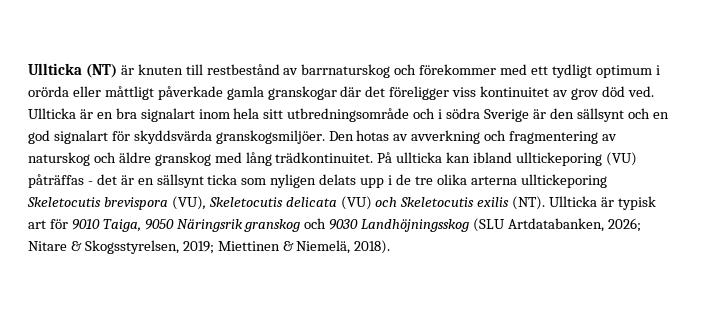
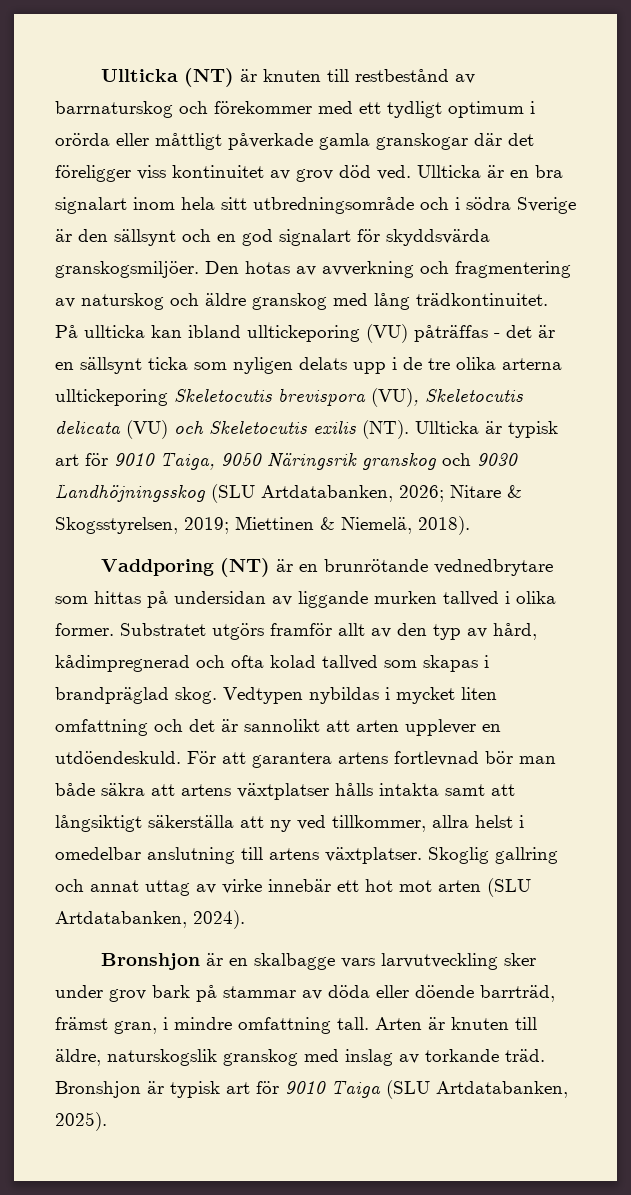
(391, 247) none -> [100,558,553,577] [55,591,556,608] [55,623,537,640] [55,655,489,672] [55,687,497,704] [55,719,501,736] [55,751,556,768] [55,783,515,800] [55,815,524,832] [55,847,558,864] [55,878,531,897] [55,910,245,929] [100,953,536,970] [55,985,555,1002] [55,1017,537,1034] [55,1049,545,1066] [55,1080,568,1099] [55,1112,107,1131] // Vaddporing (NT) är en brunrötande vednedbrytare som hittas på undersidan av liggande murken tallved i olika former. Substratet utgörs framför allt av den typ av hård, kådimpregnerad och ofta kolad tallved som skapas i brandpräglad skog. Vedtypen nybildas i mycket liten omfattning och det är sannolikt att arten upplever en utdöendeskuld. För att garantera artens fortlevnad bör man både säkra att artens växtplatser hålls intakta samt att långsiktigt säkerställa att ny ved tillkommer, allra helst i omedelbar anslutning till artens växtplatser. Skoglig gallring och annat uttag av virke innebär ett hot mot arten (SLU Artdatabanken, 2024). // Bronshjon är en skalbagge vars larvutveckling sker under grov bark på stammar av döda eller döende barrträd, främst gran, i mindre omfattning tall. Arten är knuten till äldre, naturskogslik granskog med inslag av torkande träd. Bronshjon är typisk art för 9010 Taiga (SLU Artdatabanken, 2025).

